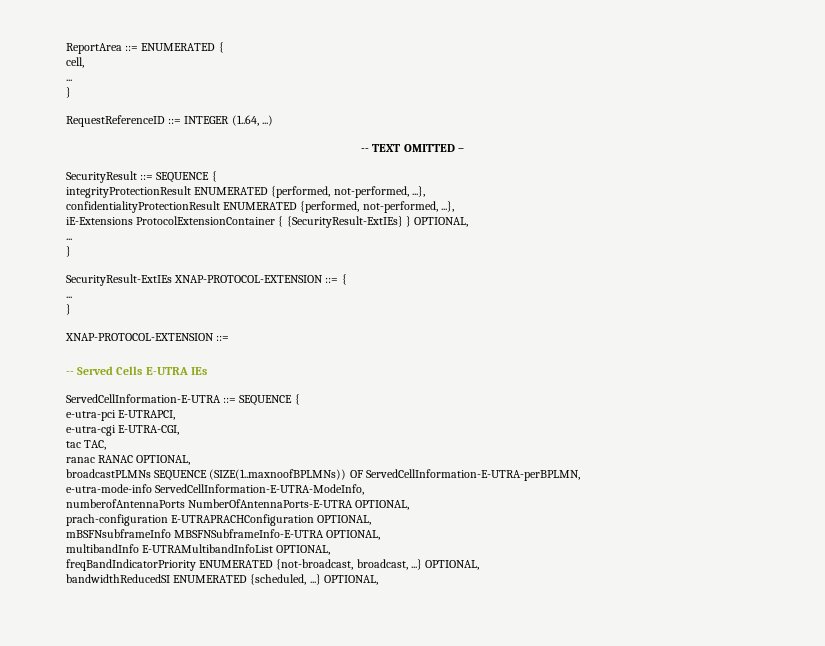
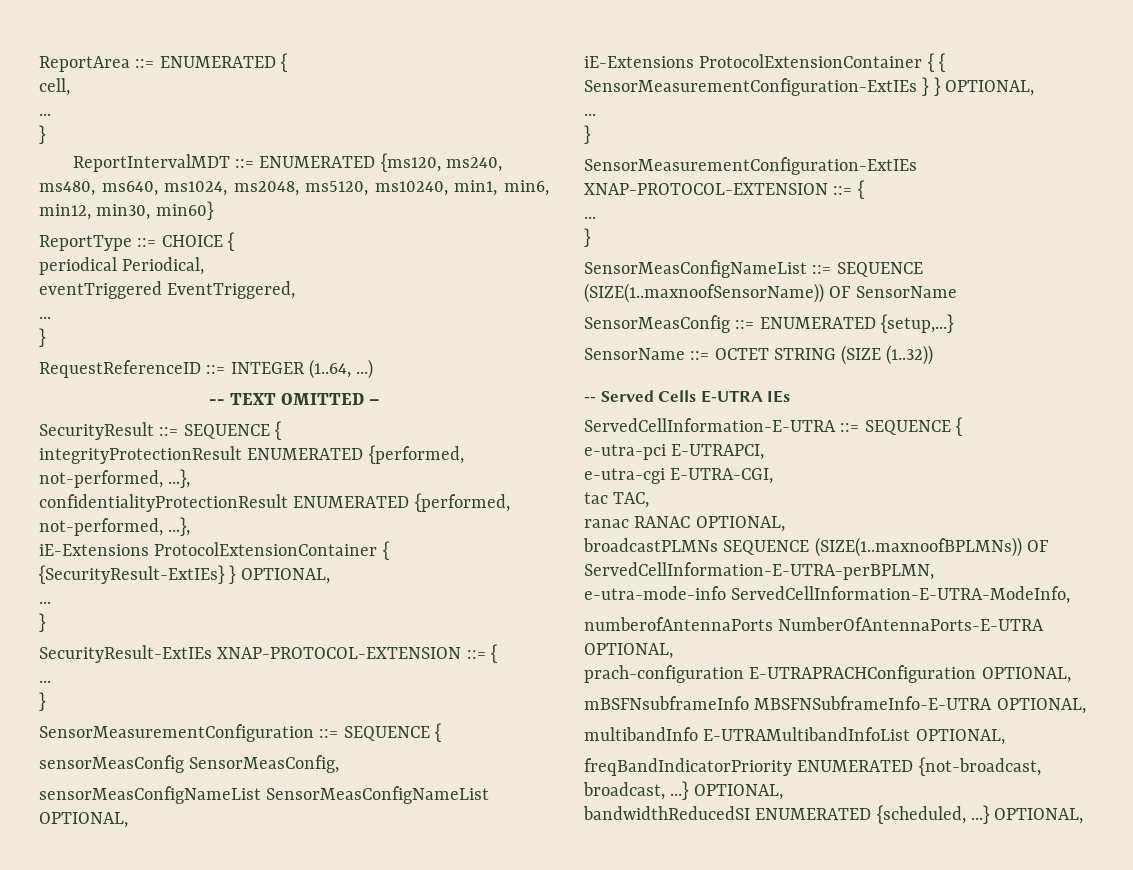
(71, 92) none -> [72,153,502,172] [39,180,549,196] [39,201,214,220] [39,232,235,251] [39,257,205,275] [39,281,296,299] [39,316,51,319] [39,328,46,347] // ReportIntervalMDT ::= ENUMERATED {ms120, ms240, ms480, ms640, ms1024, ms2048, ms5120, ms10240, min1, min6, min12, min30, min60} // ReportType ::= CHOICE { // periodical Periodical, // eventTriggered EventTriggered, // ... // }
[65,333,230,341] XNAP-PROTOCOL-EXTENSION ::= -> [39,723,442,742] [39,755,340,773] [39,786,490,804] [39,812,128,828] [584,53,946,72] [584,77,1034,96] [584,113,596,116] [584,125,591,144] [584,157,917,175] [584,180,865,199] [584,216,596,219] [584,228,591,247] [584,260,923,278] [584,283,957,303] [584,314,954,333] [584,345,934,365] SensorMeasurementConfiguration ::= SEQUENCE { // sensorMeasConfig SensorMeasConfig, // sensorMeasConfigNameList SensorMeasConfigNameList OPTIONAL, // iE-Extensions ProtocolExtensionContainer { { SensorMeasurementConfiguration-ExtIEs } } OPTIONAL, // ... // } // SensorMeasurementConfiguration-ExtIEs XNAP-PROTOCOL-EXTENSION ::= { // ... // } // SensorMeasConfigNameList ::= SEQUENCE (SIZE(1..maxnoofSensorName)) OF SensorName // SensorMeasConfig ::= ENUMERATED {setup,...} // SensorName ::= OCTET STRING (SIZE (1..32))

